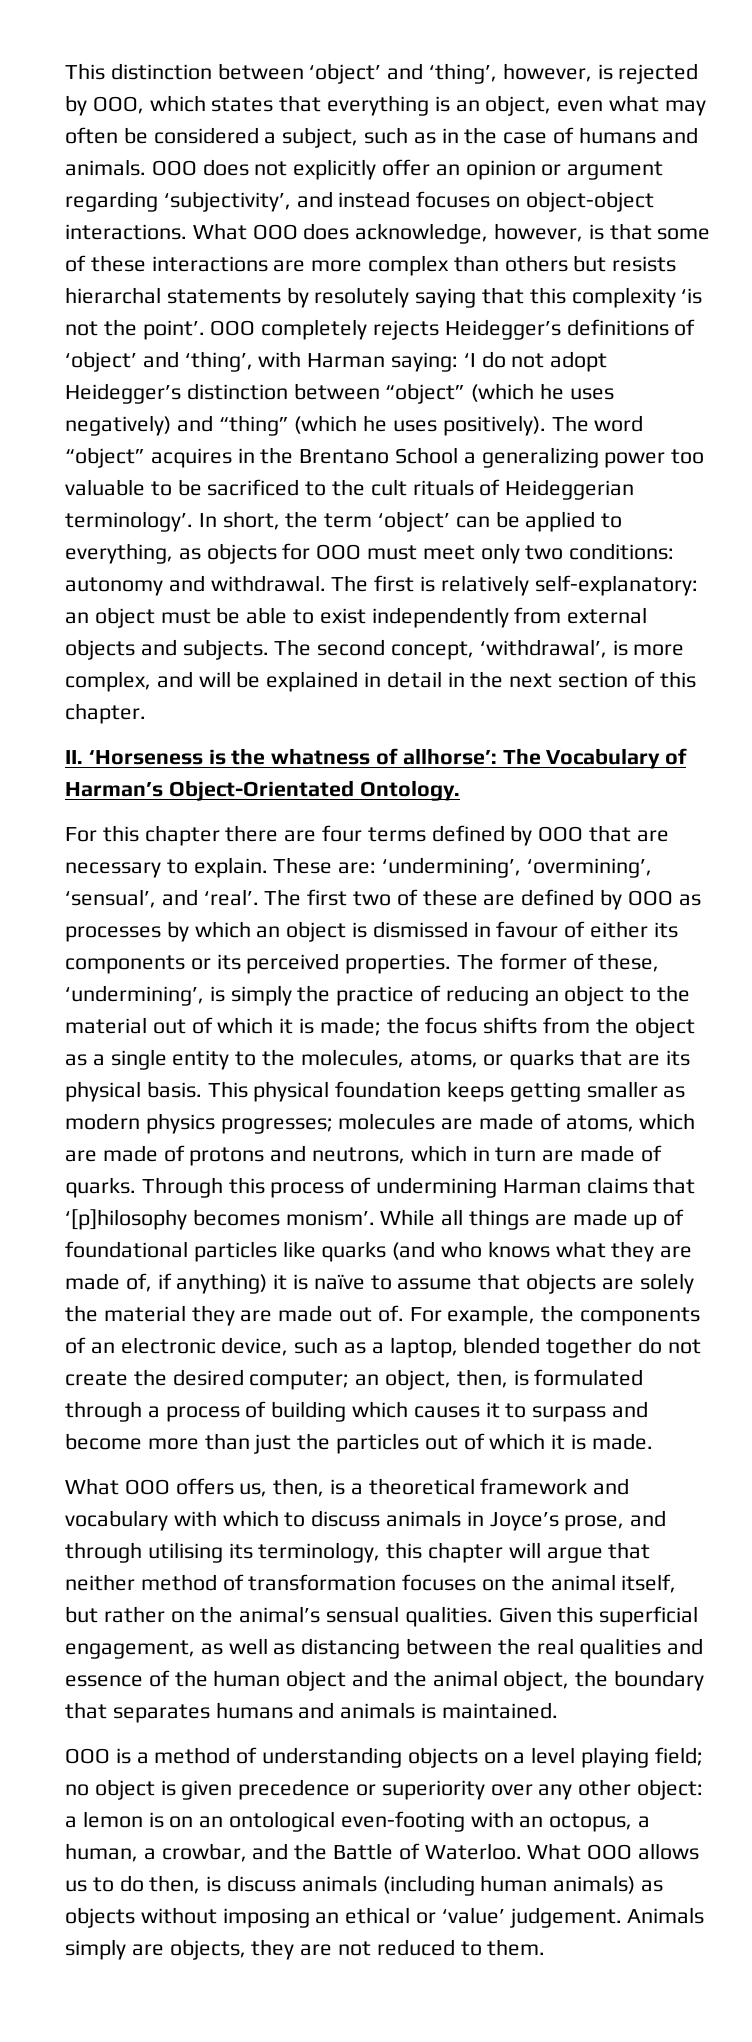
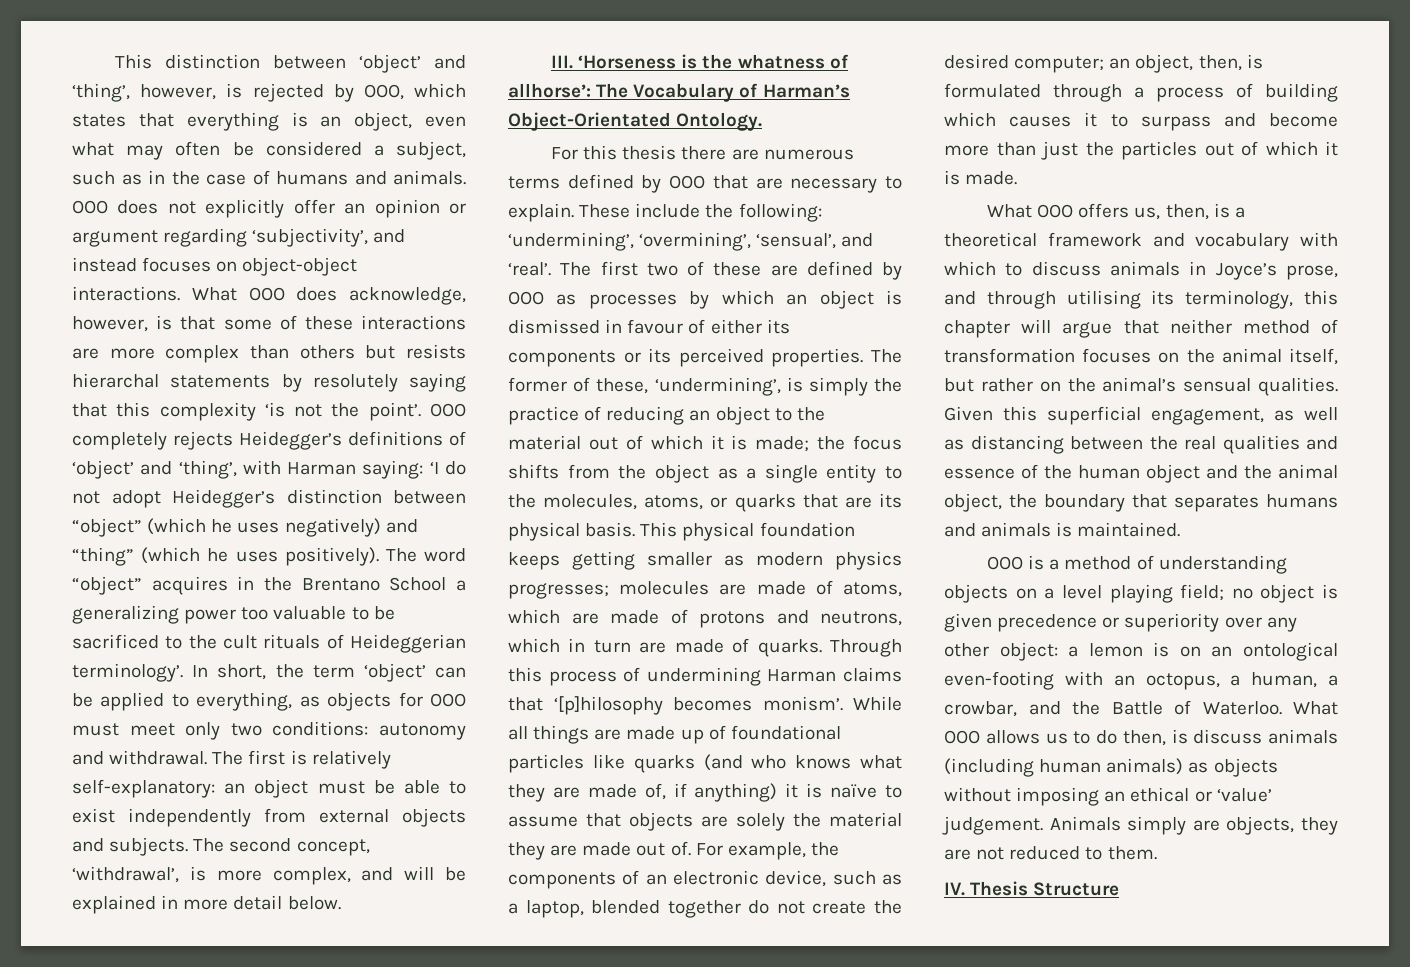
[386,671,696,688] [65,703,146,724] [65,750,83,764] detail in the next section of this chapter. // II. -> [183,895,341,910] [551,55,574,69] more detail below. // III.
[144,825,220,846] chapter -> [622,145,677,160] thesis
[322,825,363,842] four -> [763,149,854,160] numerous
[338,862,377,874] are: -> [635,203,822,222] include the following:
(546, 1947) none -> [944,881,1120,896] // IV. Thesis Structure

